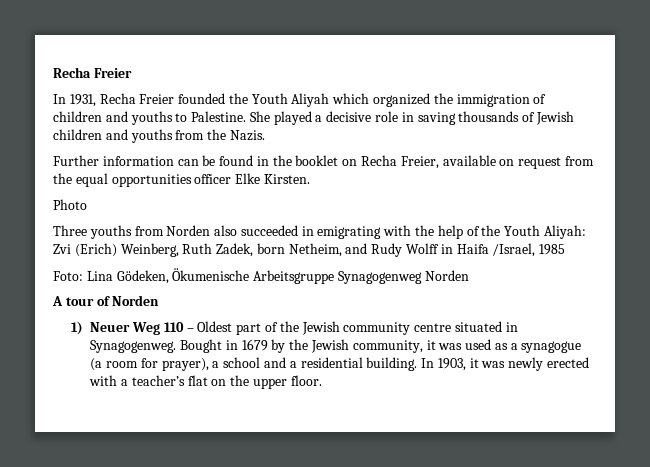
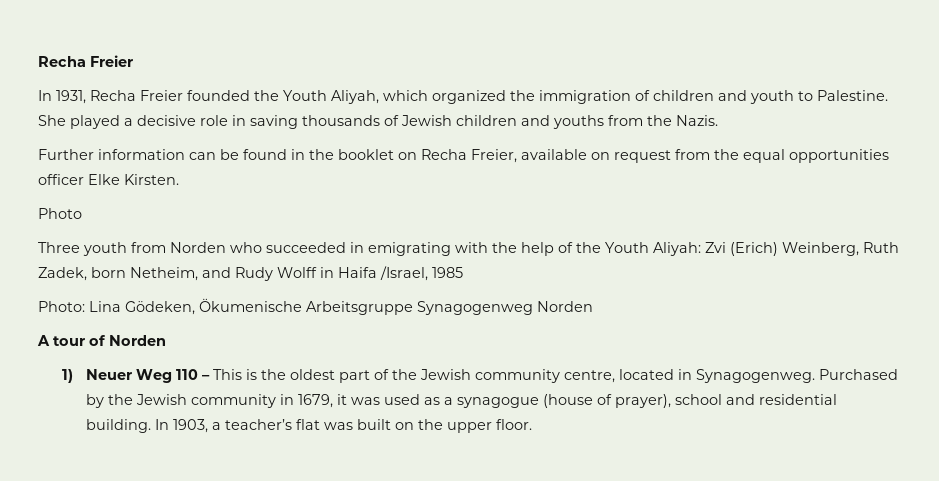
[291,93,330,107] Aliyah -> [331,90,379,104] Aliyah,
[130,111,173,125] youths -> [750,90,794,104] youth
[89,225,132,239] youths -> [83,242,127,256] youth
[214,225,238,236] also -> [230,242,262,253] who
[53,271,83,281] Foto: -> [38,301,85,312] Photo:
[197,321,233,332] Oldest -> [212,369,335,380] This is the oldest
[414,321,518,332] [90,339,423,353] centre situated in Synagogenweg. Bought in 1679 by the Jewish community, -> [563,369,898,383] [85,394,333,408] centre, located in Synagogenweg. Purchased by the Jewish community in 1679,
[90,358,220,371] (a room for prayer), a -> [542,394,671,408] (house of prayer),
[289,361,297,368] a -> (755, 399) none
[469,357,589,371] [89,375,118,386] it was newly erected with -> (208, 426) none
(208, 380) none -> [323,419,391,430] was built

